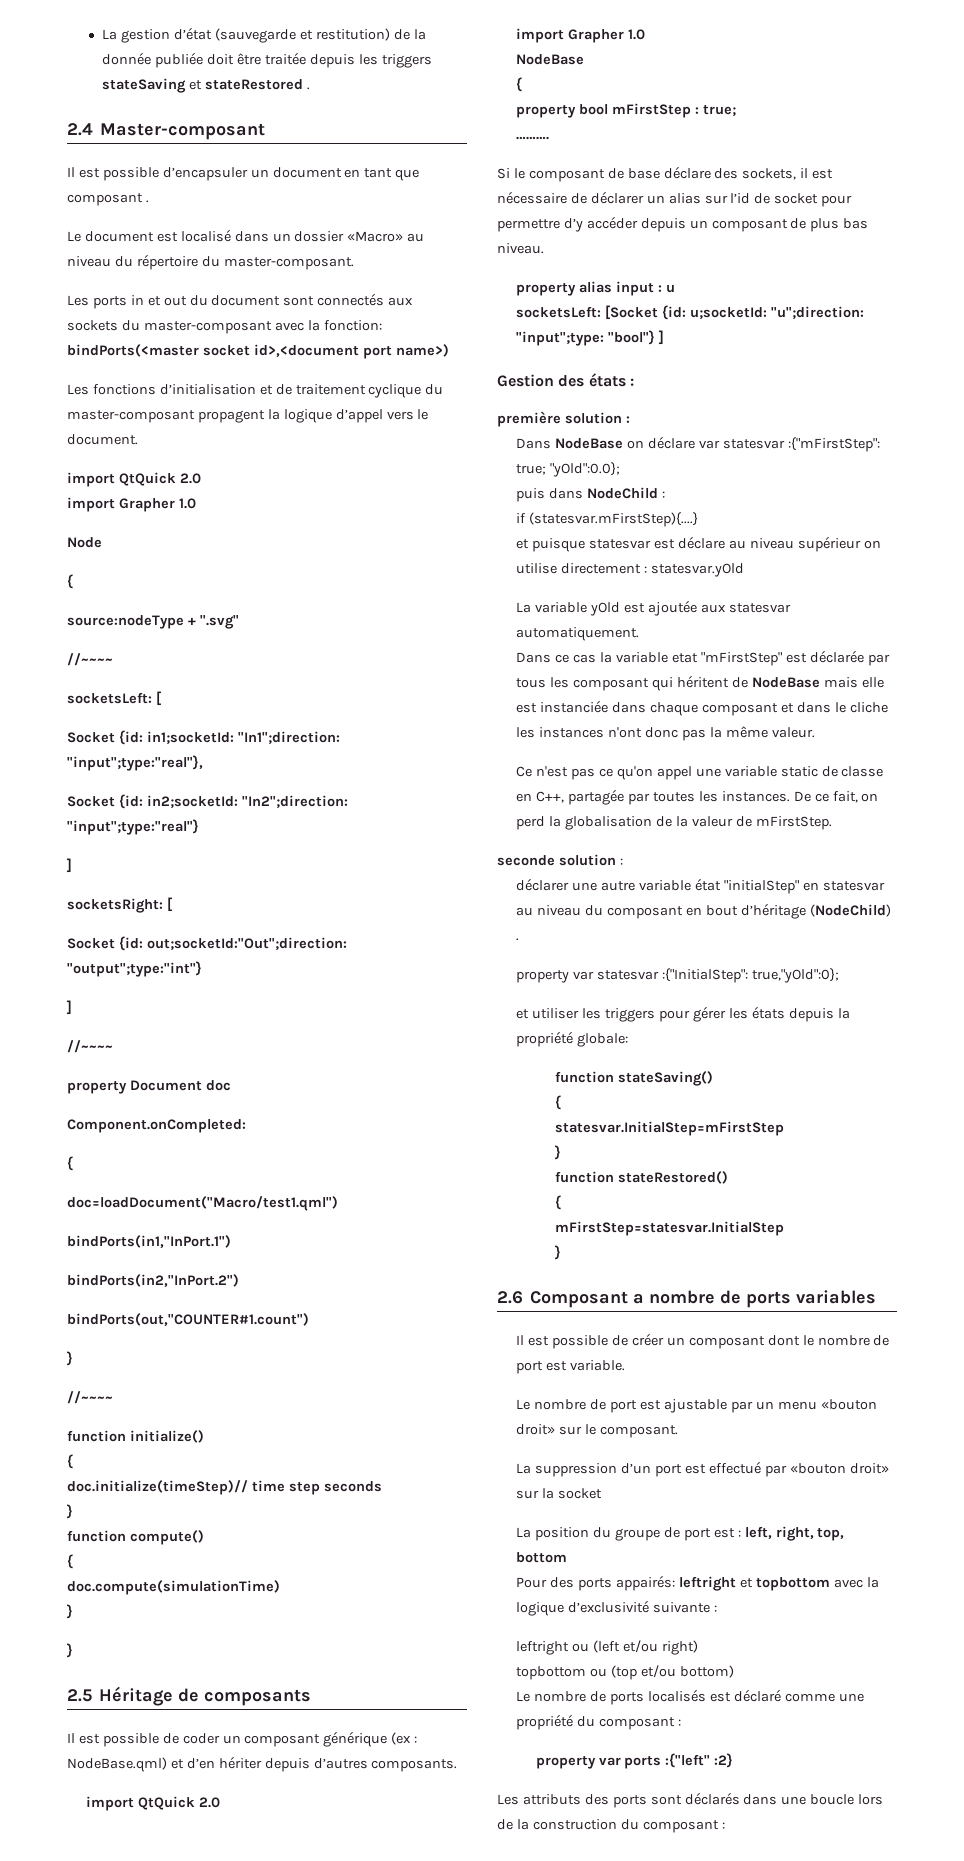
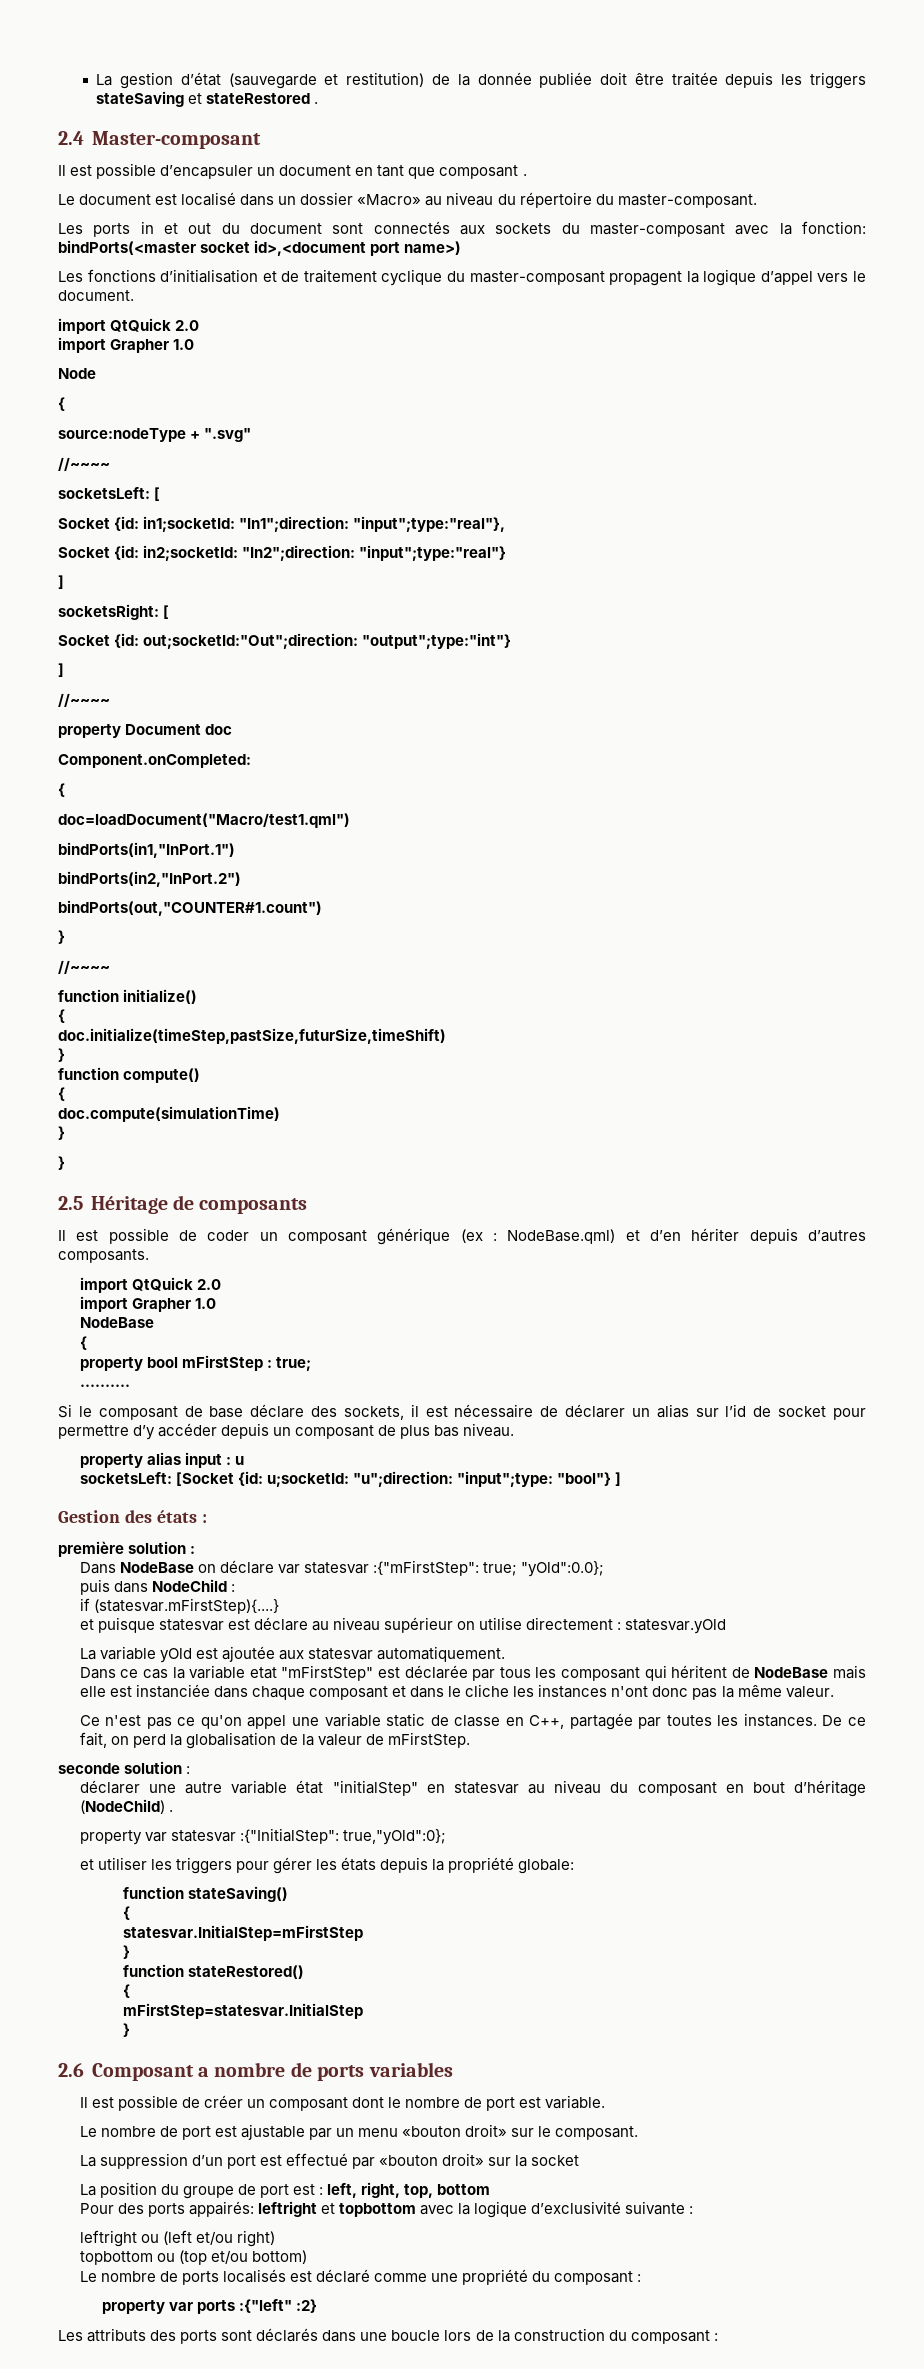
[67,1480,382,1495] doc.initialize(timeStep)// time step seconds -> [58,1028,446,1044] doc.initialize(timeStep,pastSize,futurSize,timeShift)

